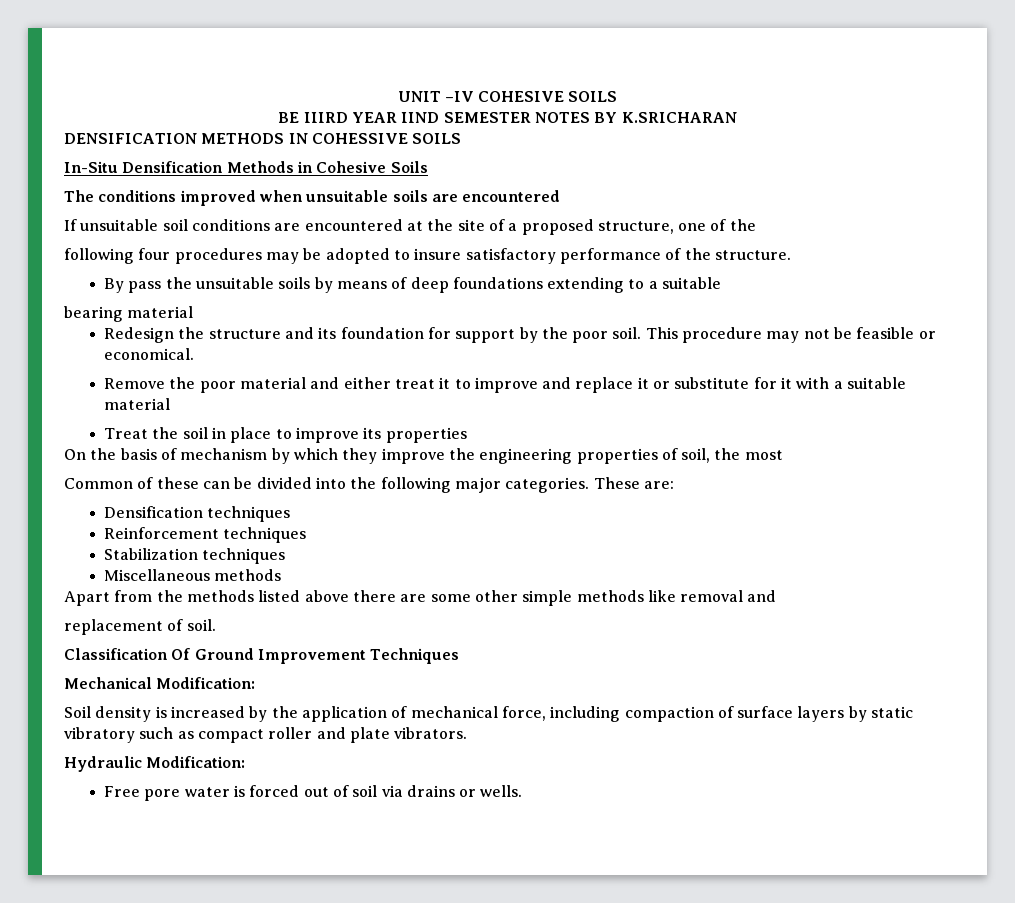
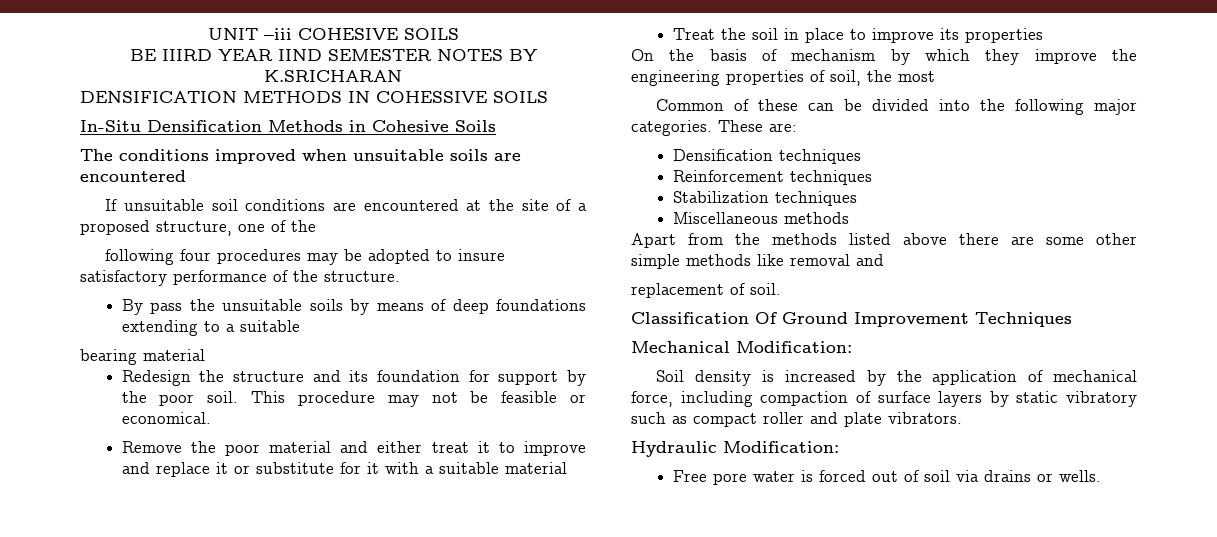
[444,91,474,102] –IV -> [263,28,292,40] –iii

